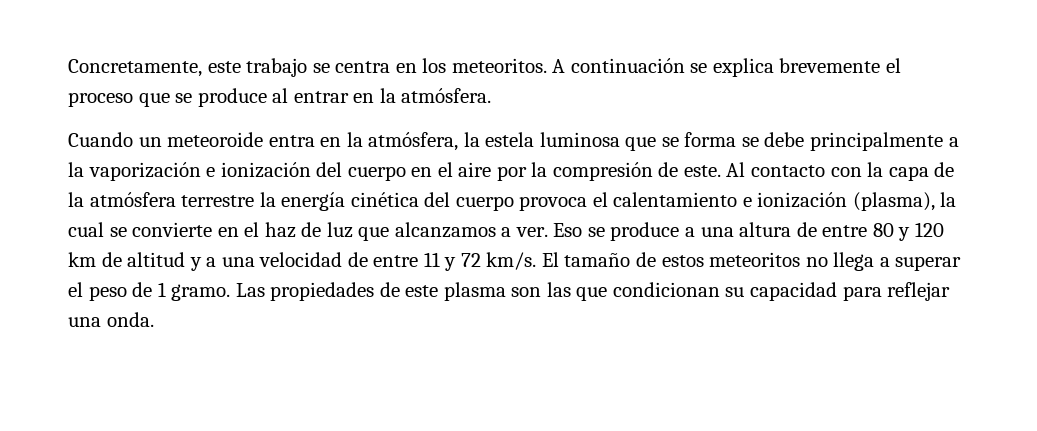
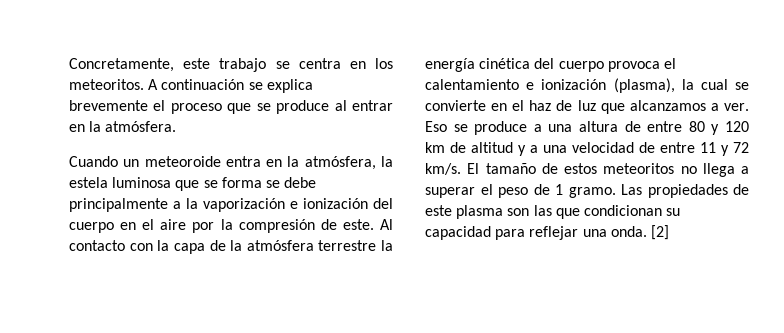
(154, 319) none -> [650,225,669,240] [2]

